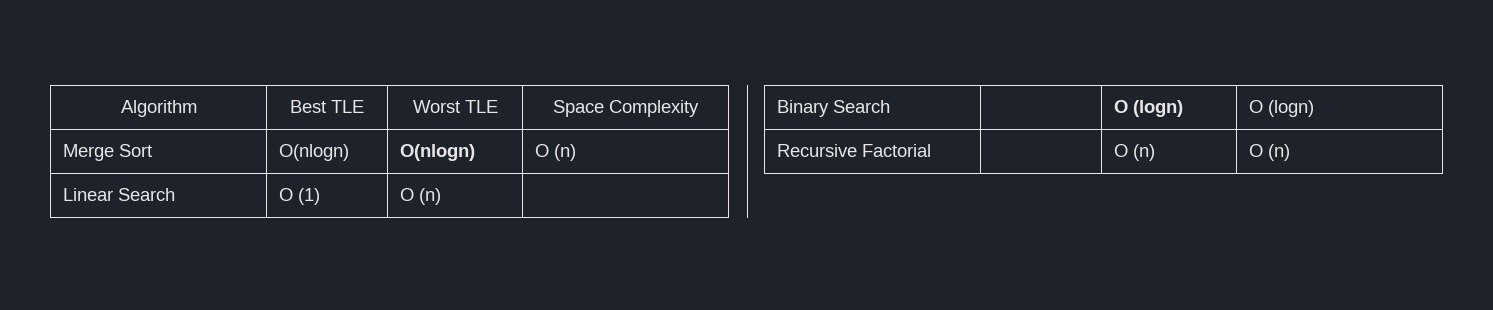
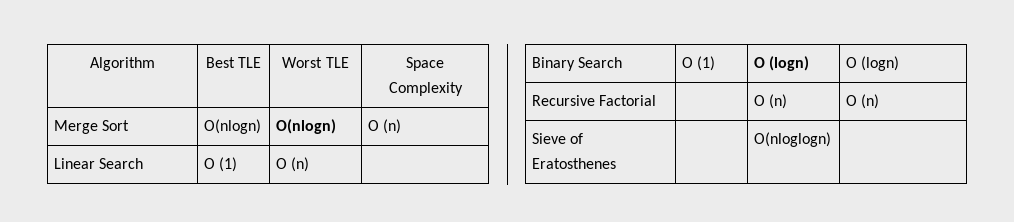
(890, 106) none -> [681,56,716,71] O (1)
(1290, 152) none -> [531,133,584,144] [531,158,616,169] [753,132,831,147] // Sieve of Eratosthenes | | O(nloglogn) |

